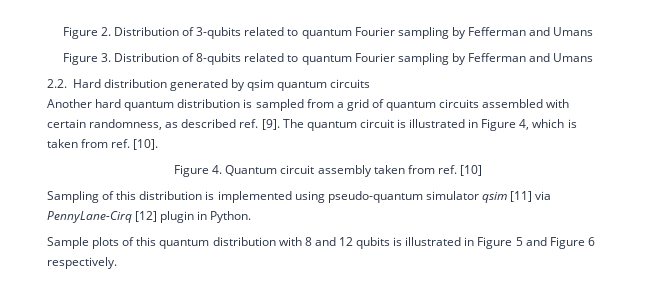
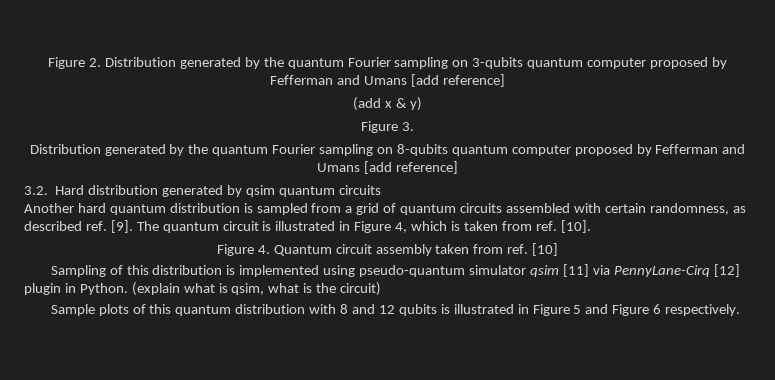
[182,27,594,39] [62,53,594,65] [47,79,67,88] of 3-qubits related to quantum Fourier sampling by Fefferman and Umans // Figure 3. Distribution of 8-qubits related to quantum Fourier sampling by Fefferman and Umans // 2.2. -> [179,57,727,69] [270,74,505,87] [353,97,422,111] [361,121,414,133] [29,144,746,156] [317,161,458,174] [24,186,48,195] generated by the quantum Fourier sampling on 3-qubits quantum computer proposed by Fefferman and Umans [add reference] // (add x & y) // Figure 3. // Distribution generated by the quantum Fourier sampling on 8-qubits quantum computer proposed by Fefferman and Umans [add reference] // 3.2.
(252, 217) none -> [131,282,382,296] (explain what is qsim, what is the circuit)

